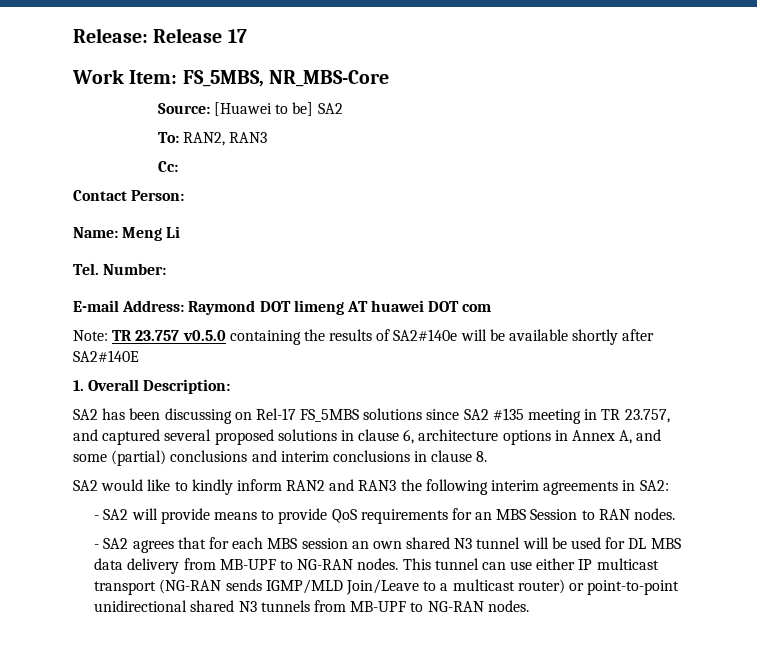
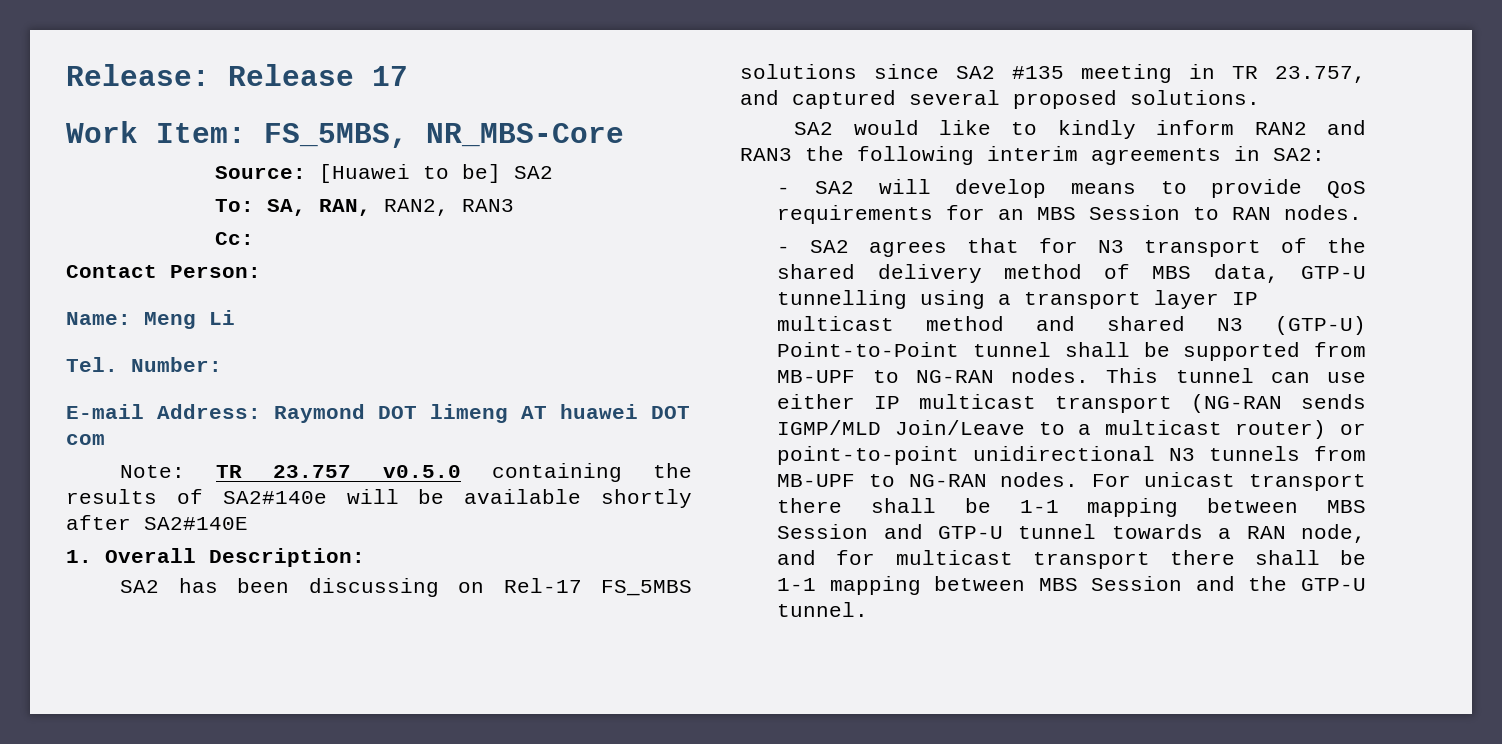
(179, 137) none -> [267,199,372,216] SA, RAN,
[277,429,662,445] [73,450,488,466] solutions in clause 6, architecture options in Annex A, and some (partial) conclusions and interim conclusions in clause 8. -> [1130,90,1260,105] solutions.
[160,508,210,524] provide -> [955,179,1047,198] develop
[232,537,681,549] [94,558,180,574] each MBS session an own shared N3 tunnel will be used for DL MBS data delivery -> [1098,238,1366,257] [777,264,1366,283] [777,290,1259,309] [777,316,1366,335] [777,342,1301,361] N3 transport of the shared delivery method of MBS data, GTP-U tunnelling using a transport layer IP multicast method and shared N3 (GTP-U) Point-to-Point tunnel shall be supported
[190,600,235,612] shared -> (1156, 453) none
(529, 606) none -> [1091,472,1366,491] [777,498,1366,517] [777,524,1366,543] [777,550,1366,569] [777,576,1366,595] [777,602,869,617] For unicast transport there shall be 1-1 mapping between MBS Session and GTP-U tunnel towards a RAN node, and for multicast transport there shall be 1-1 mapping between MBS Session and the GTP-U tunnel.

